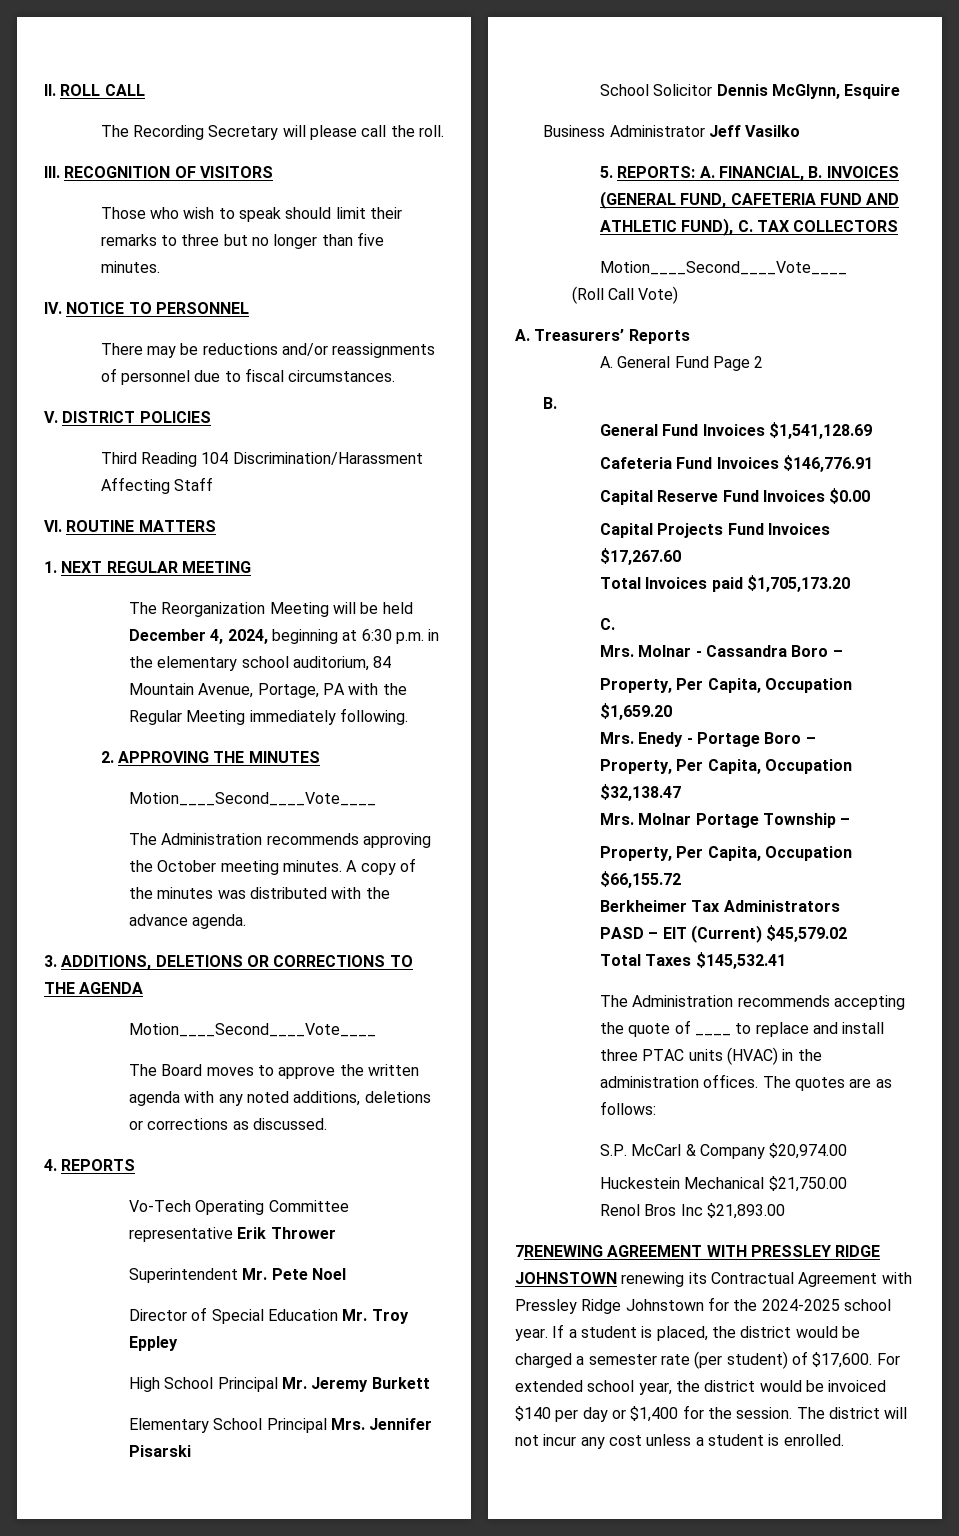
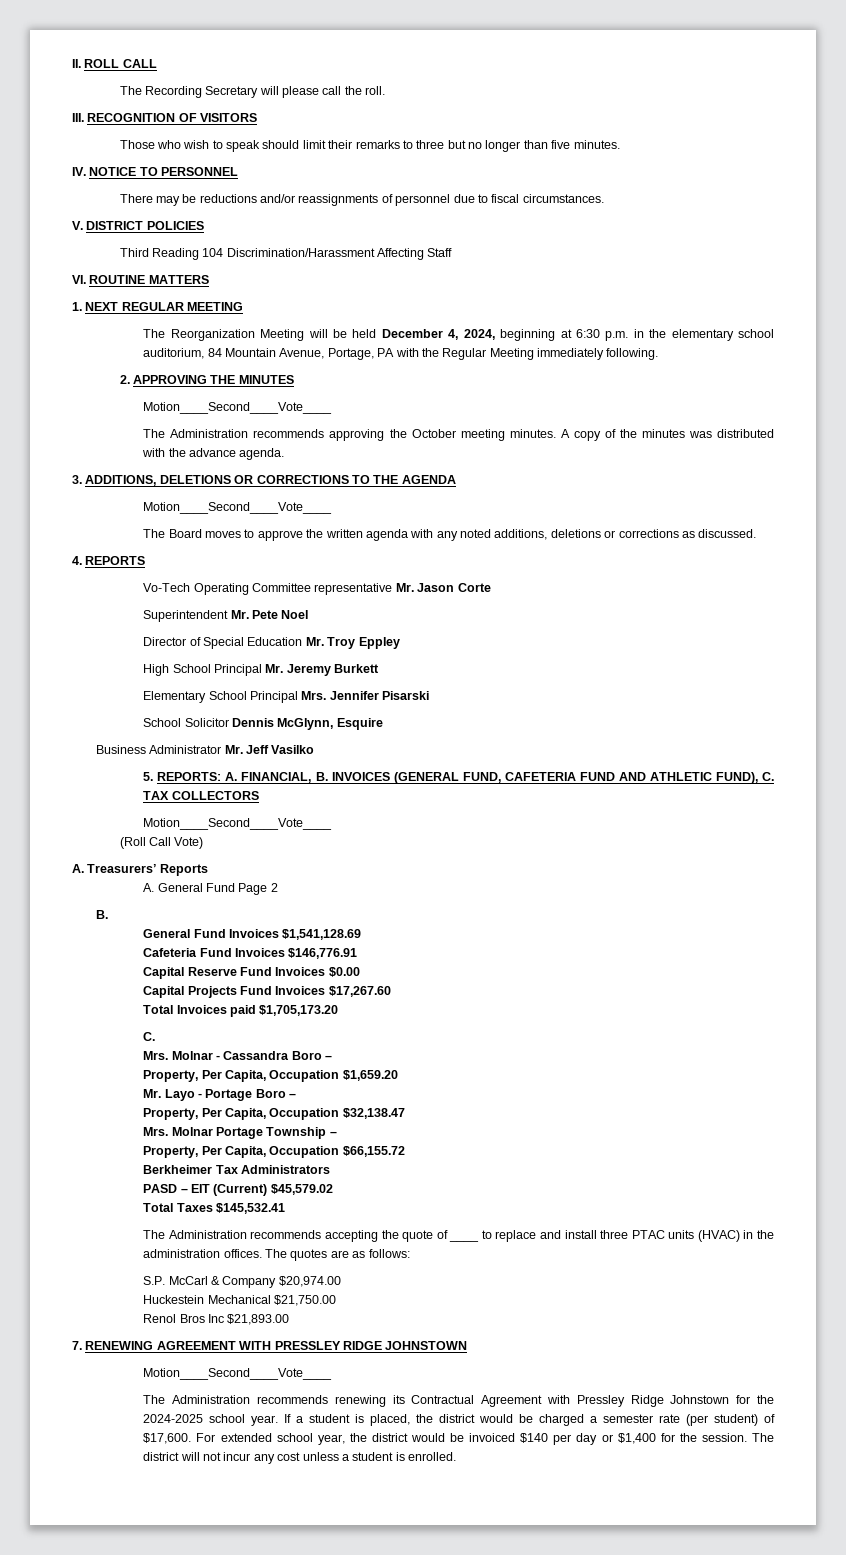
[237,1227,336,1239] Erik Thrower -> [395,583,491,592] Mr. Jason Corte
(705, 131) none -> [224,745,243,754] Mr.
[600,732,684,747] Mrs. Enedy -> [143,1089,195,1101] Mr. Layo
[515,1245,603,1257] 7RENEWING -> [72,1341,154,1350] 7. RENEWING
(617, 1278) none -> [143,1368,333,1380] [143,1395,328,1404] // Motion____Second____Vote____ // The Administration recommends

